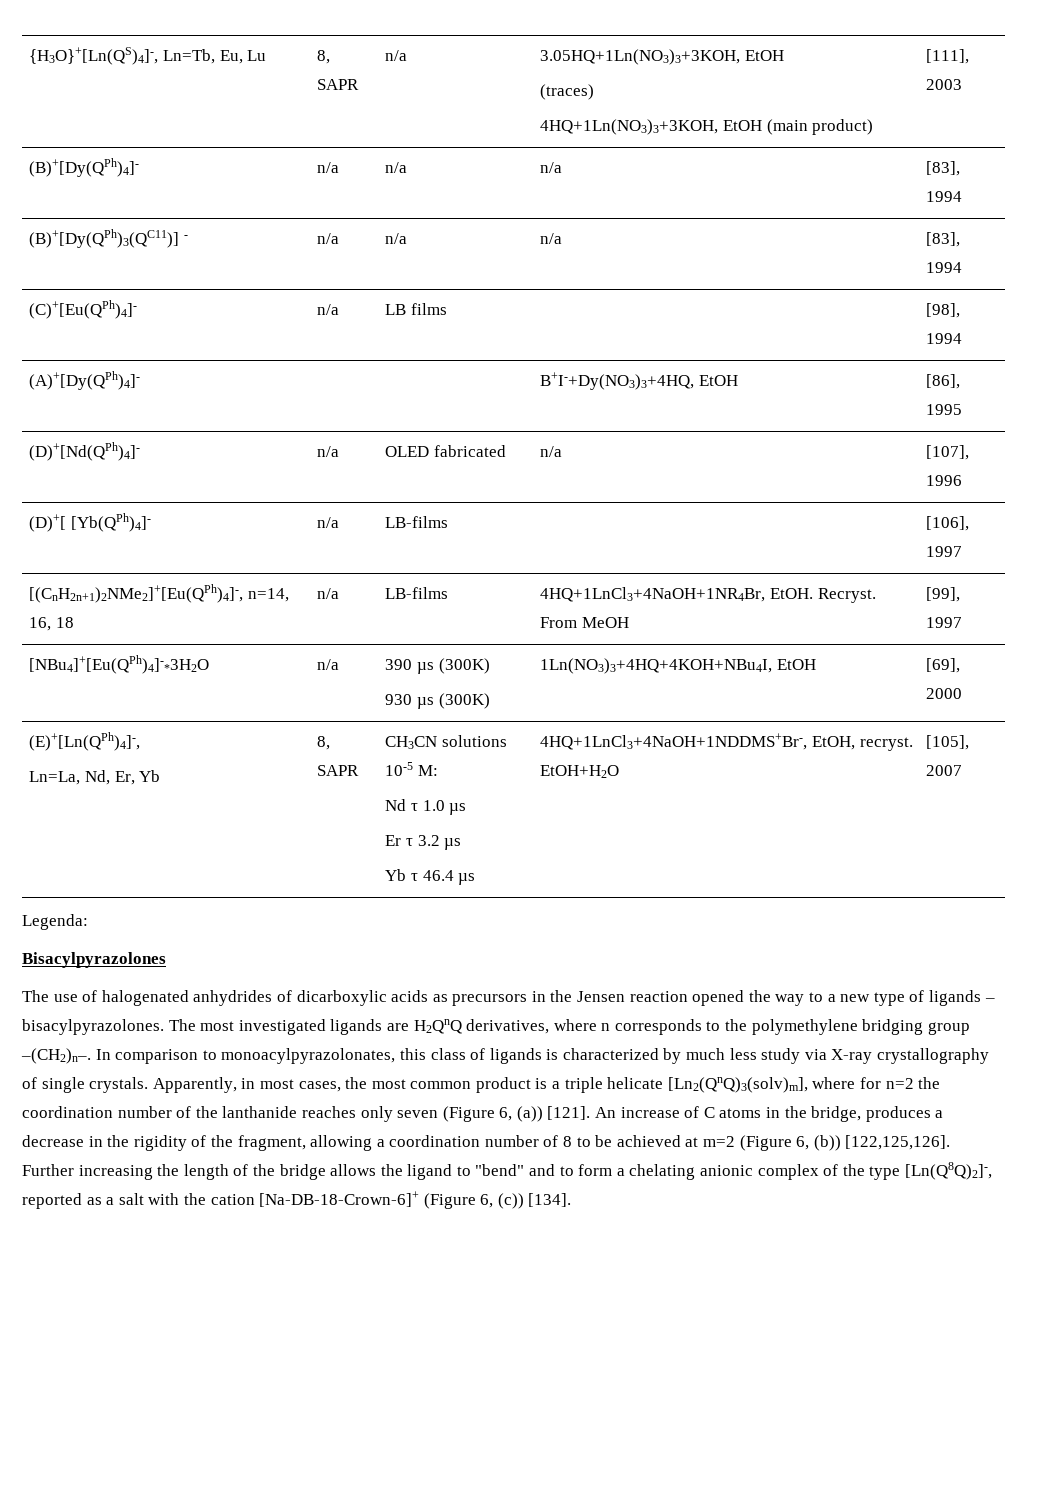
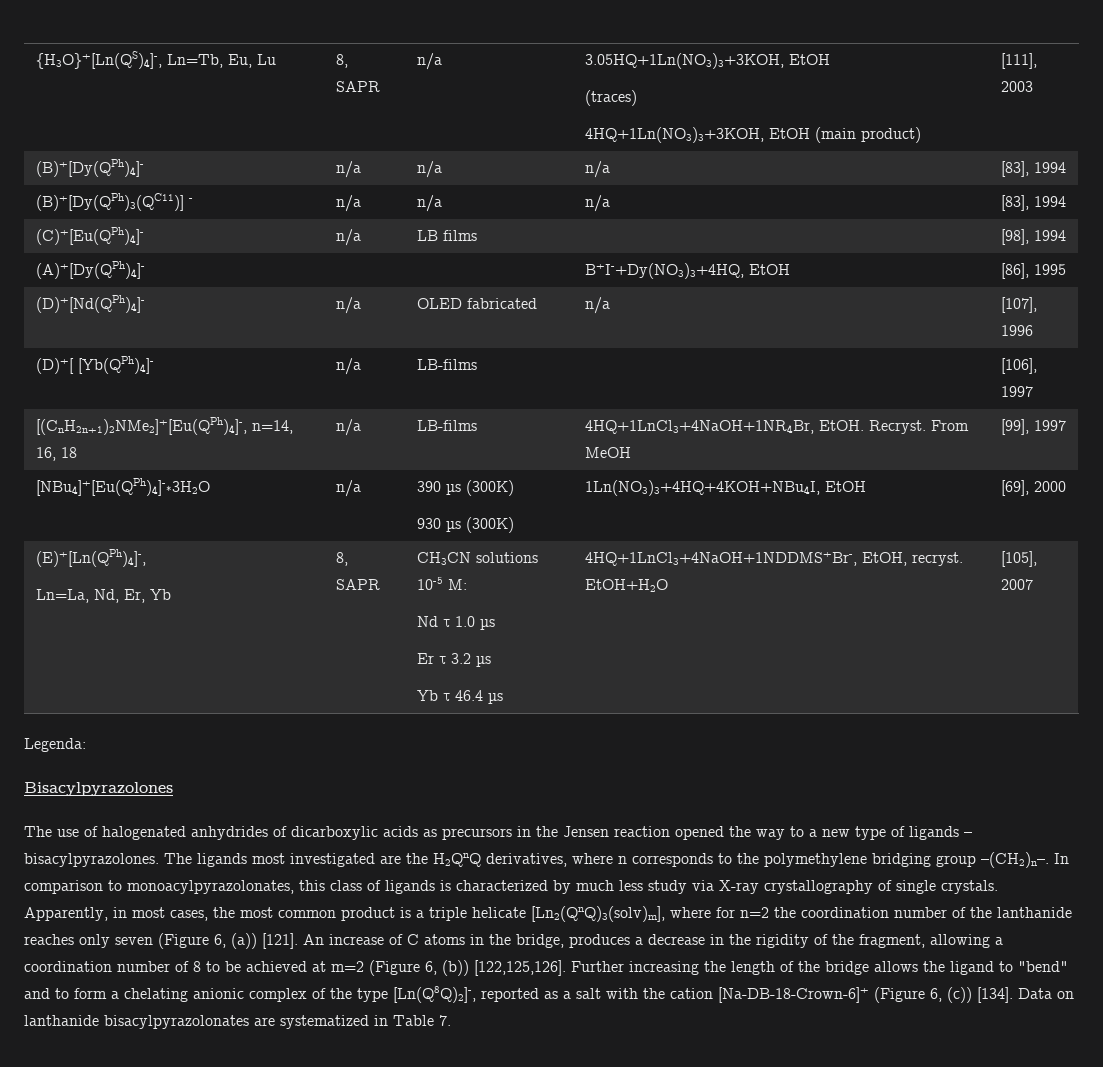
(196, 1025) none -> [197,853,247,867] ligands
[330,1019,409,1035] ligands are -> [380,853,428,864] are the
(572, 1200) none -> [1018,988,1074,999] [24,1015,451,1029] Data on lanthanide bisacylpyrazolonates are systematized in Table 7.

